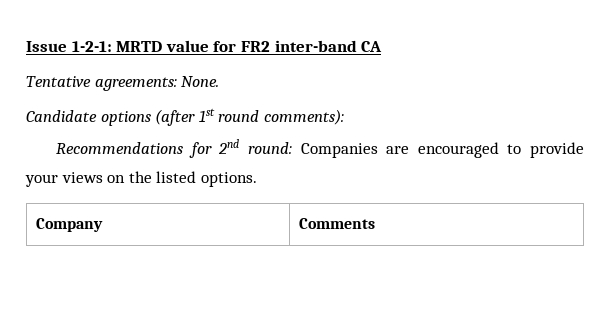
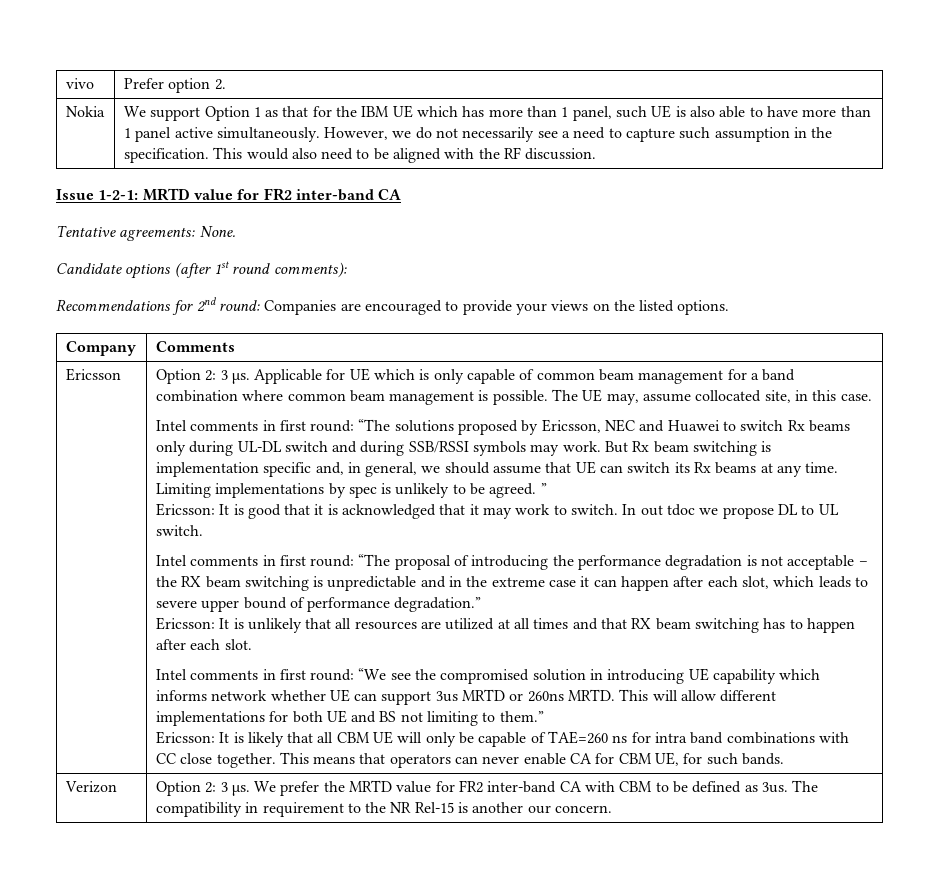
(26, 46) none -> [65,78,94,89] [123,78,226,93] [65,106,105,117] [123,105,871,121] [123,127,833,142] [123,147,597,163] vivo | Prefer option 2. // Nokia | We support Option 1 as that for the IBM UE which has more than 1 panel, such UE is also able to have more than 1 panel active simultaneously. However, we do not necessarily see a need to capture such assumption in the specification. This would also need to be aligned with the RF discussion. //
(376, 223) none -> [65,368,121,381] [155,368,796,384] [155,389,872,405] [155,419,850,435] [155,441,772,456] [155,461,839,477] [155,483,547,498] [155,503,839,519] [155,525,203,536] [155,554,868,570] [155,576,868,591] [155,597,482,612] [155,617,855,633] [155,639,252,650] [155,668,821,684] [155,689,777,705] [155,710,544,726] [155,731,849,747] [155,752,784,768] [64,781,117,793] [155,780,819,796] [155,802,613,817] // Ericsson | Option 2: 3 µs. Applicable for UE which is only capable of common beam management for a band combination where common beam management is possible. The UE may, assume collocated site, in this case. // Intel comments in first round: “The solutions proposed by Ericsson, NEC and Huawei to switch Rx beams only during UL-DL switch and during SSB/RSSI symbols may work. But Rx beam switching is implementation specific and, in general, we should assume that UE can switch its Rx beams at any time. Limiting implementations by spec is unlikely to be agreed. ” // Ericsson: It is good that it is acknowledged that it may work to switch. In out tdoc we propose DL to UL switch. // Intel comments in first round: “The proposal of introducing the performance degradation is not acceptable – the RX beam switching is unpredictable and in the extreme case it can happen after each slot, which leads to severe upper bound of performance degradation.” // Ericsson: It is unlikely that all resources are utilized at all times and that RX beam switching has to happen after each slot. // Intel comments in first round: “We see the compromised solution in introducing UE capability which informs network whether UE can support 3us MRTD or 260ns MRTD. This will allow different implementations for both UE and BS not limiting to them.” // Ericsson: It is likely that all CBM UE will only be capable of TAE=260 ns for intra band combinations with CC close together. This means that operators can never enable CA for CBM UE, for such bands. // Verizon | Option 2: 3 µs. We prefer the MRTD value for FR2 inter-band CA with CBM to be defined as 3us. The compatibility in requirement to the NR Rel-15 is another our concern.

